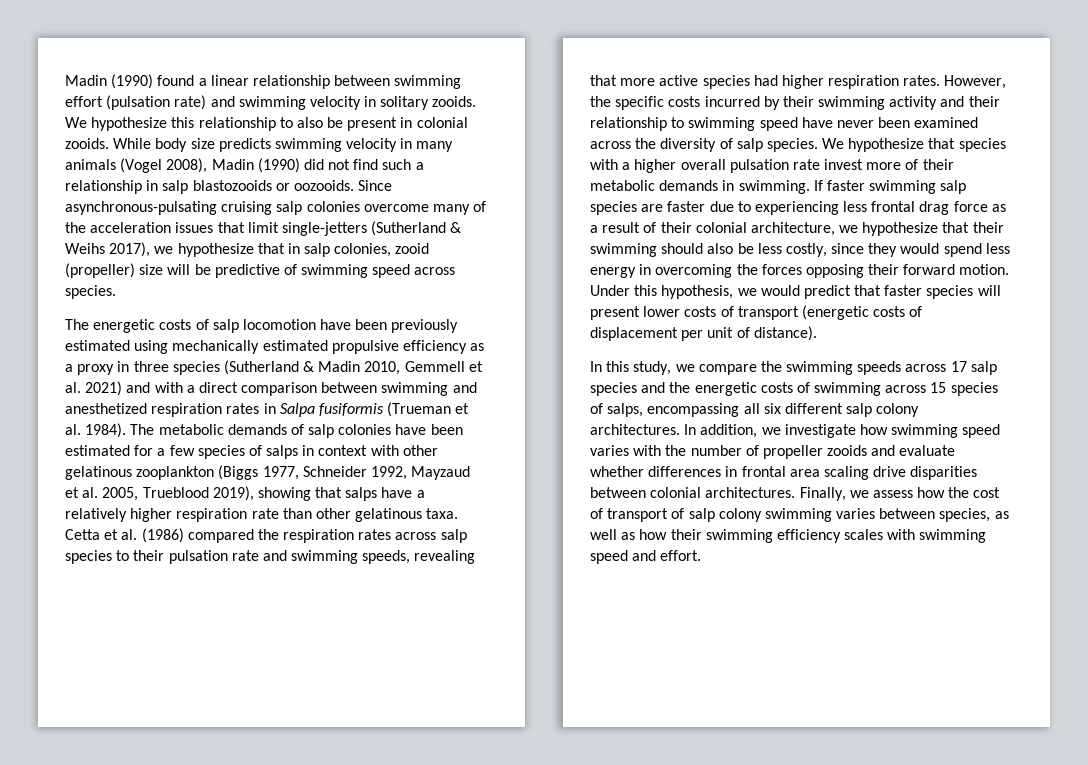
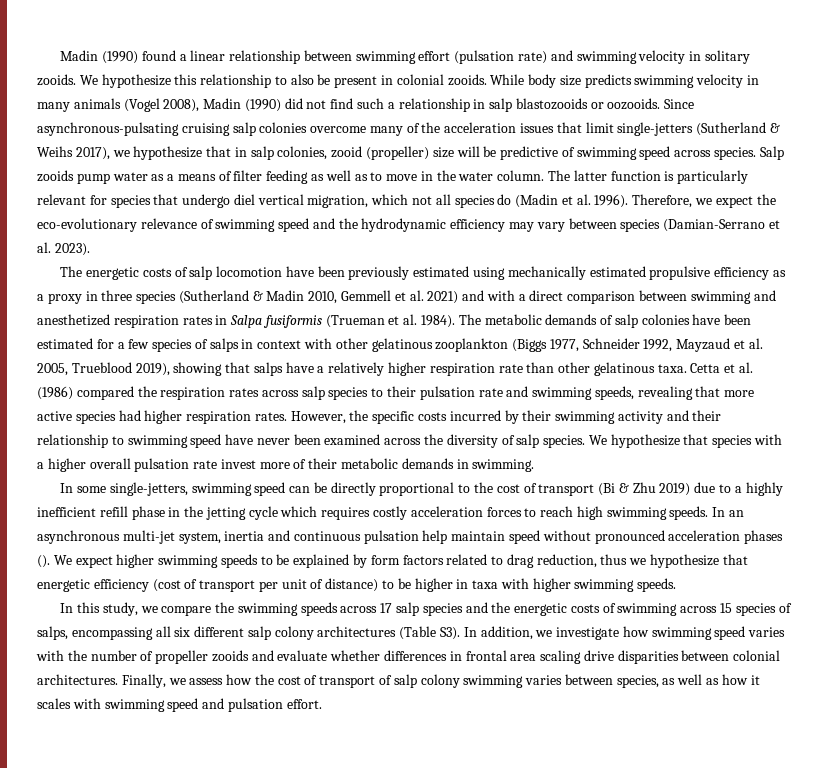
(116, 292) none -> [759,146,784,160] [37,170,749,184] [37,194,776,208] [37,218,780,232] [37,242,90,256] Salp zooids pump water as a means of filter feeding as well as to move in the water column. The latter function is particularly relevant for species that undergo diel vertical migration, which not all species do (Madin et al. 1996). Therefore, we expect the eco-evolutionary relevance of swimming speed and the hydrodynamic efficiency may vary between species (Damian-Serrano et al. 2023).
[813,180,967,194] [590,201,1006,215] [590,222,1004,236] [590,243,1010,257] [590,264,1010,278] [590,285,1001,299] [590,305,923,320] [590,326,817,341] If faster swimming salp species are faster due to experiencing less frontal drag force as a result of their colonial architecture, we hypothesize that their swimming should also be less costly, since they would spend less energy in overcoming the forces opposing their forward motion. Under this hypothesis, we would predict that faster species will present lower costs of transport (energetic costs of displacement per unit of distance). -> [60,482,783,496] [37,506,745,520] [37,530,784,544] [37,554,748,568] [37,578,677,592] // In some single-jetters, swimming speed can be directly proportional to the cost of transport (Bi & Zhu 2019) due to a highly inefficient refill phase in the jetting cycle which requires costly acceleration forces to reach high swimming speeds. In an asynchronous multi-jet system, inertia and continuous pulsation help maintain speed without pronounced acceleration phases (). We expect higher swimming speeds to be explained by form factors related to drag reduction, thus we hypothesize that energetic efficiency (cost of transport per unit of distance) to be higher in taxa with higher swimming speeds.
[590,424,680,435] architectures. -> [317,626,461,640] architectures (Table S3).
[670,529,841,543] their swimming efficiency -> [750,675,760,685] it
(657, 555) none -> [227,698,283,712] pulsation

